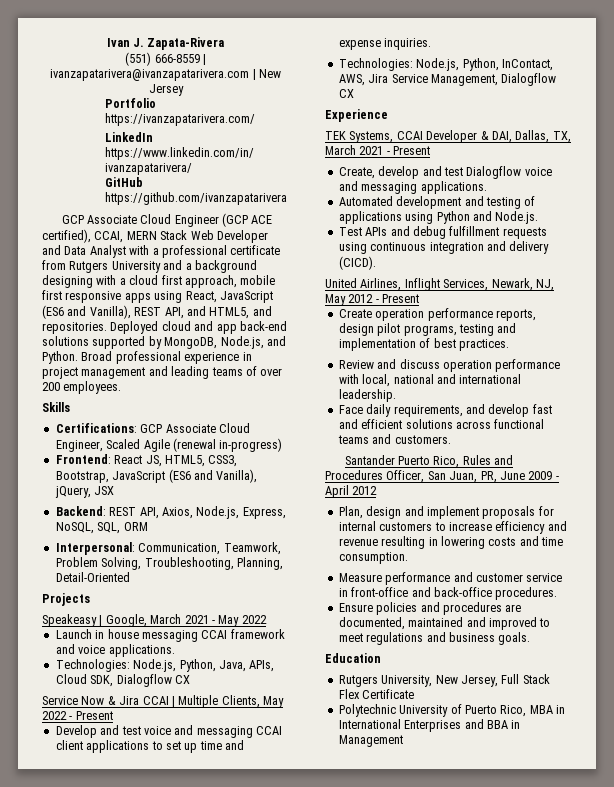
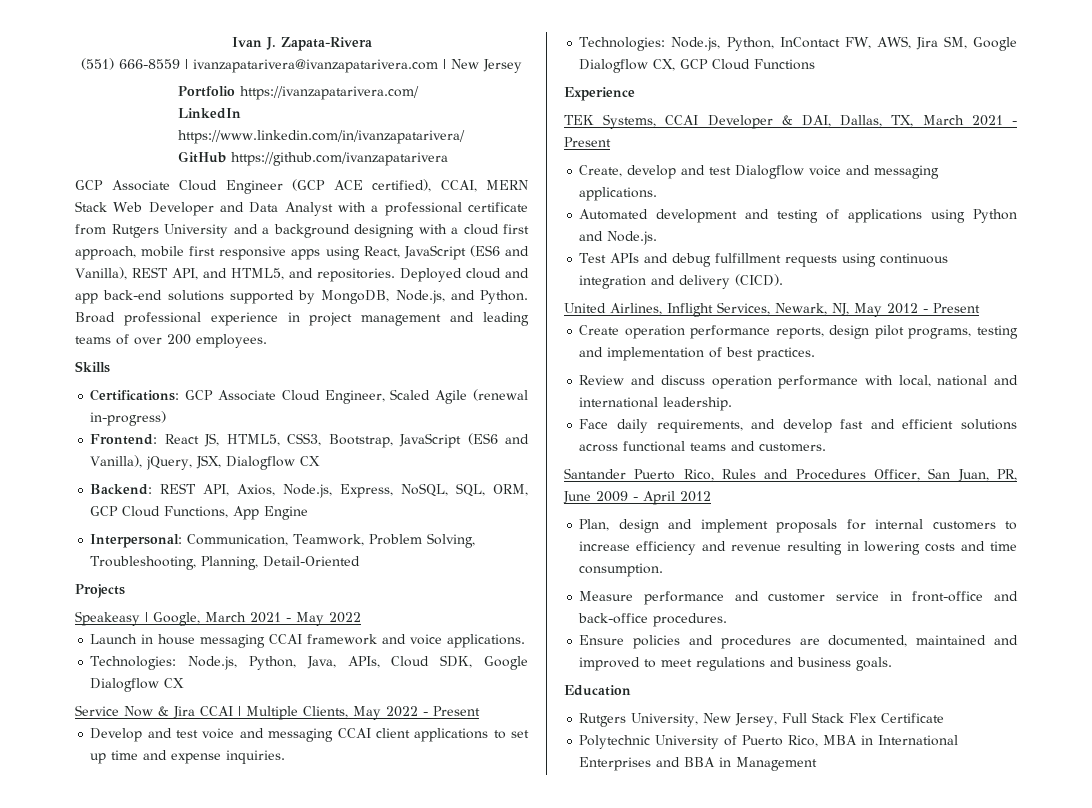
[94,486,115,495] JSX -> [196,455,321,470] JSX, Dialogflow CX
[123,522,148,531] ORM -> [492,484,528,496] [90,506,309,520] ORM, GCP Cloud Functions, App Engine
(114, 681) none -> [483,656,528,670] Google
[501,59,553,71] [338,73,557,86] [338,89,354,98] InContact, AWS, Jira Service Management, Dialogflow CX -> [779,36,1017,51] [579,59,816,73] InContact FW, AWS, Jira SM, Google Dialogflow CX, GCP Cloud Functions

